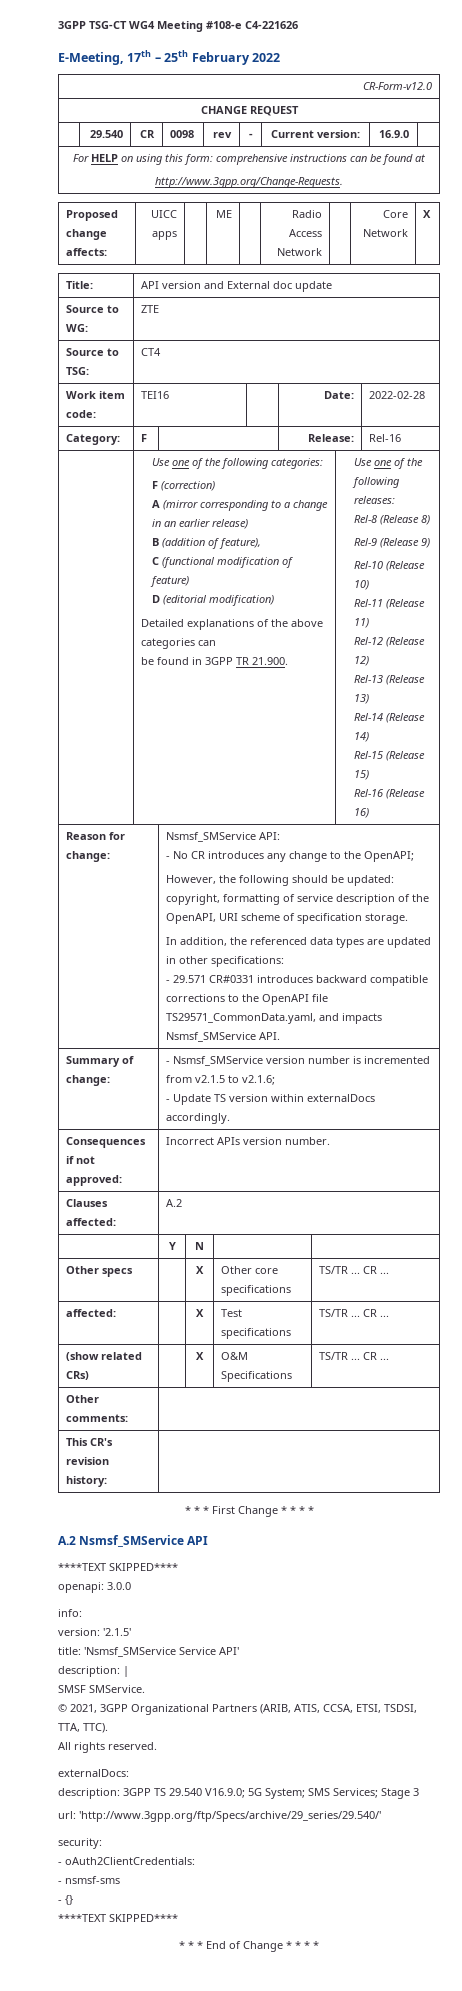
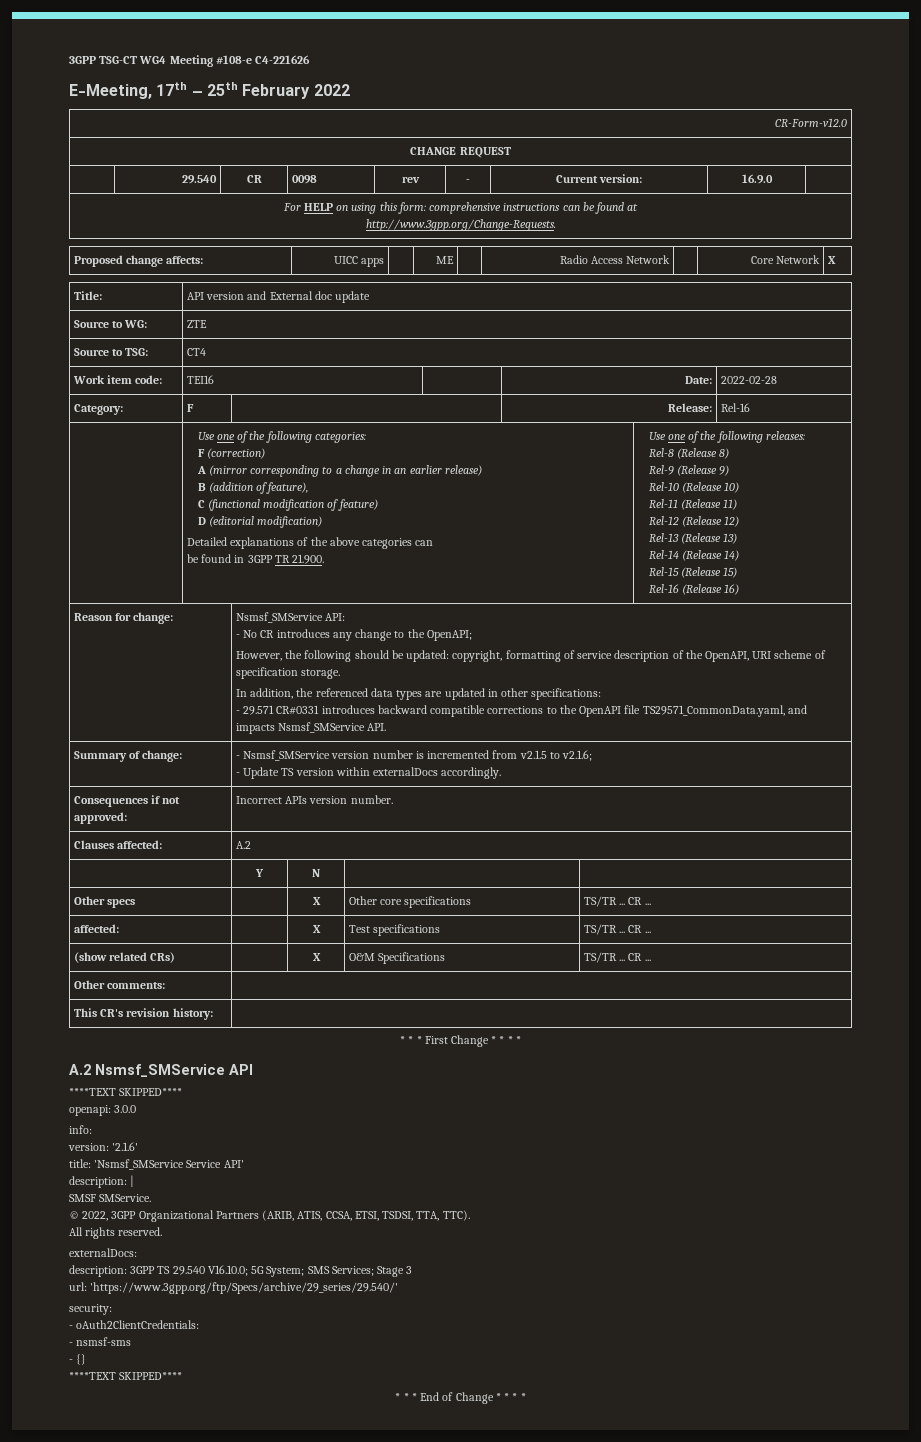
[103,1628,131,1636] '2.1.5' -> [112,1142,139,1151] '2.1.6'
[70,1704,97,1713] 2021, -> [82,1211,109,1221] 2022,
[205,1788,245,1798] V16.9.0; -> [207,1265,248,1276] V16.10.0;
[79,1811,381,1822] 'http://www.3gpp.org/ftp/Specs/archive/29_series/29.540/' -> [90,1282,399,1294] 'https://www.3gpp.org/ftp/Specs/archive/29_series/29.540/'

